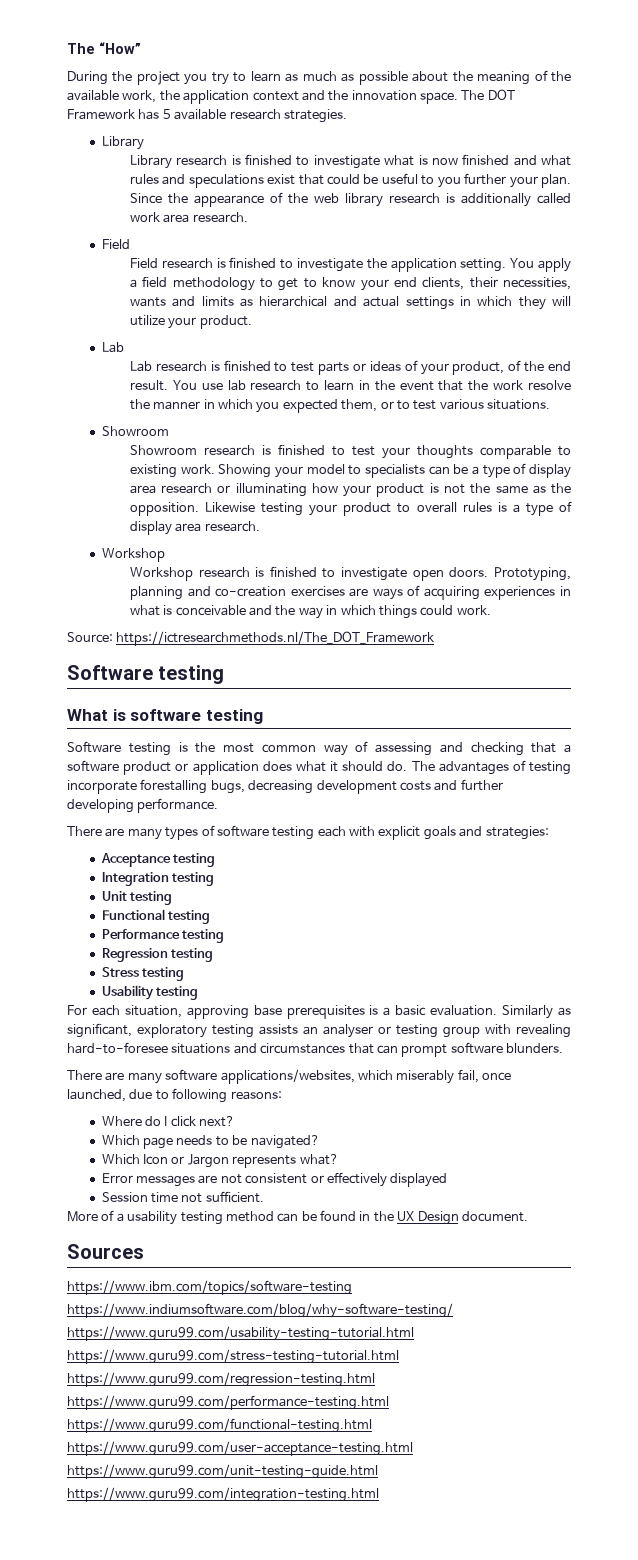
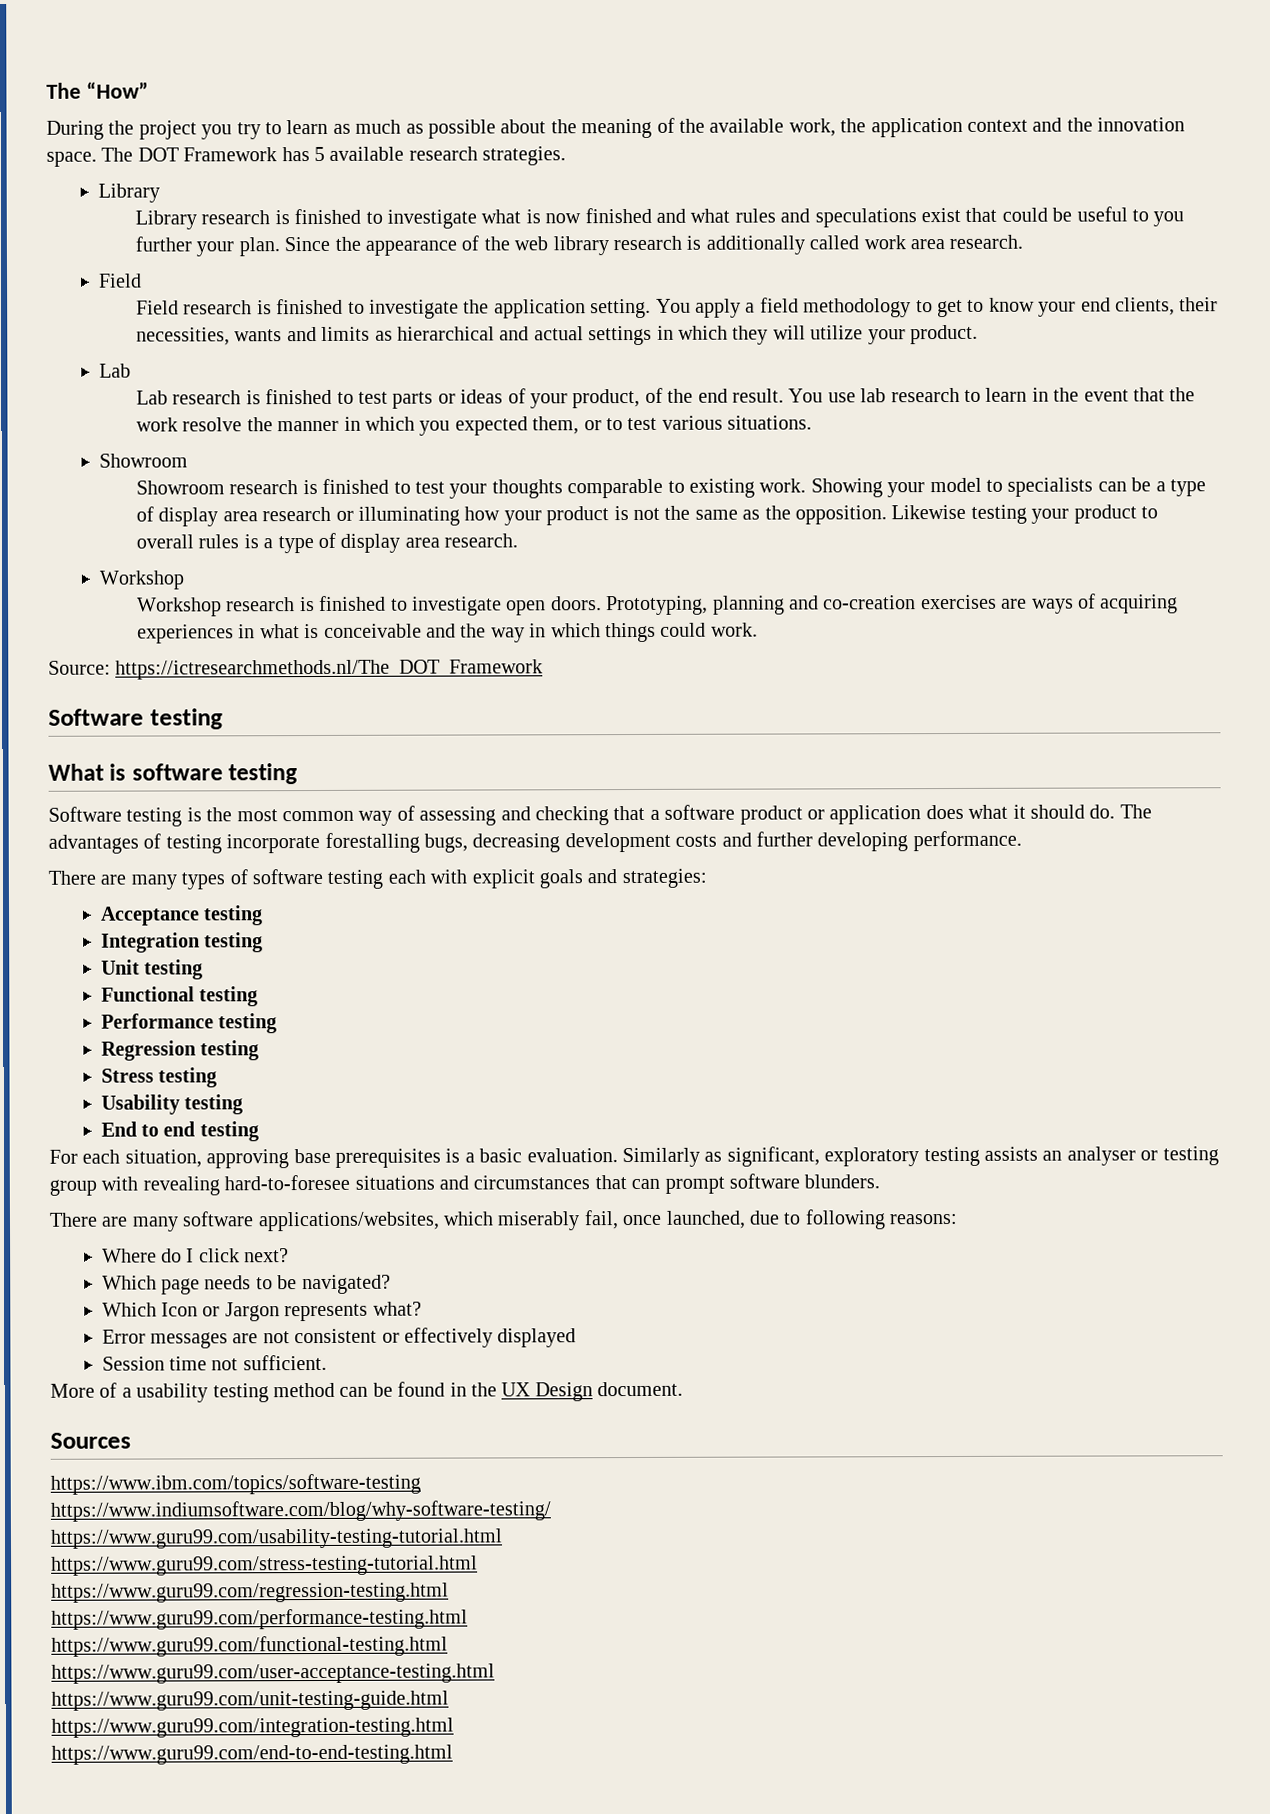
(199, 993) none -> [100,1121,259,1142] // End to end testing
(379, 1494) none -> [51,1744,453,1765] // https://www.guru99.com/end-to-end-testing.html

